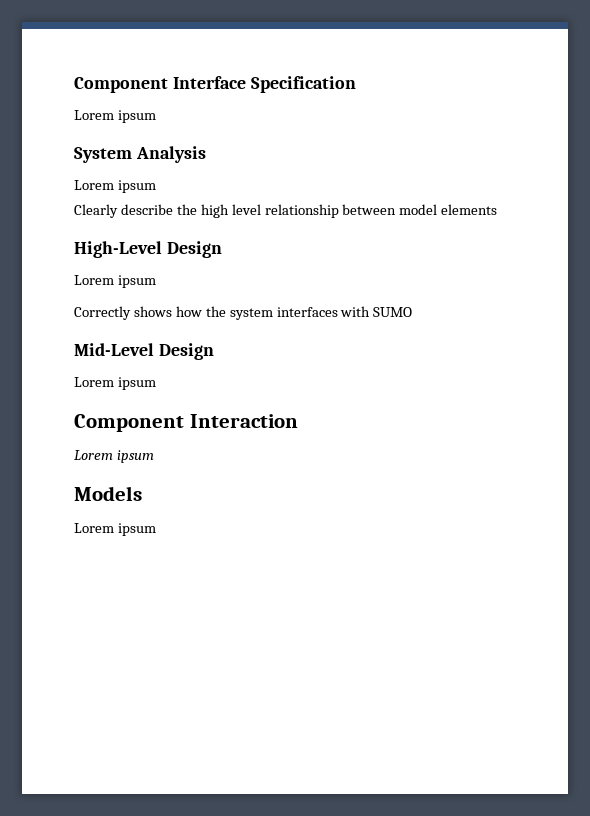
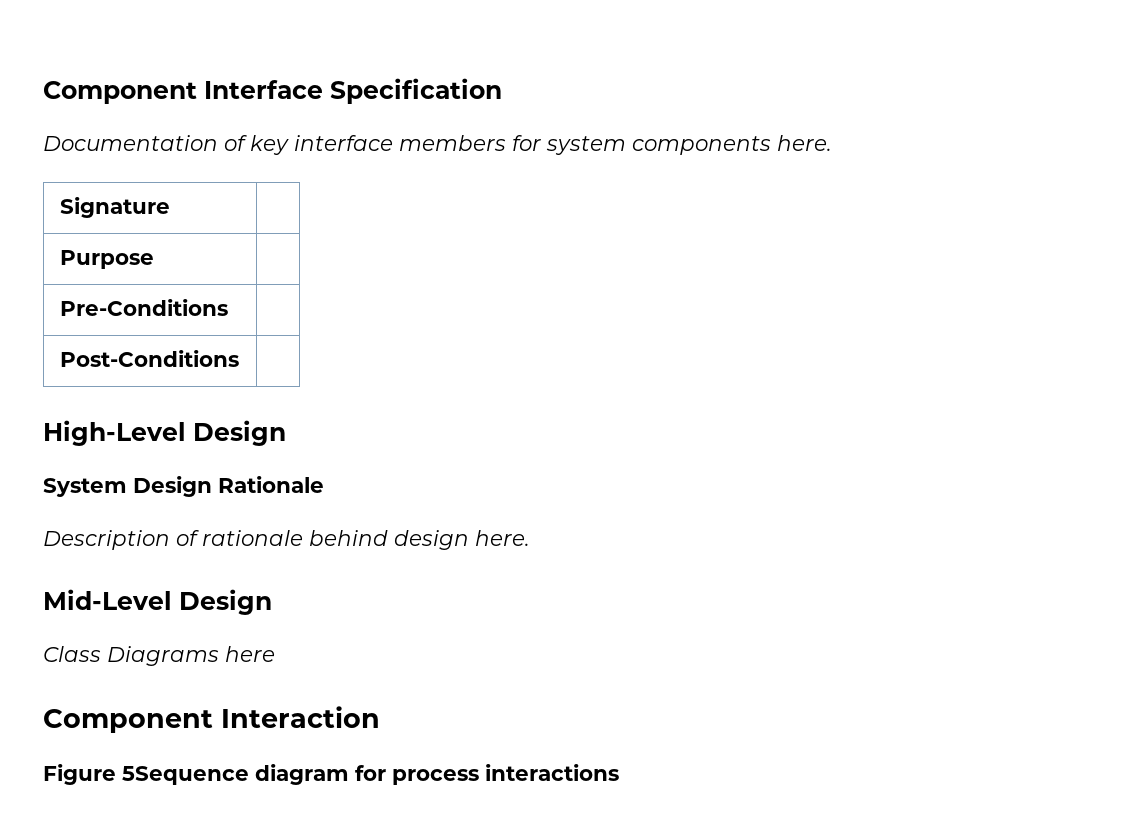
[74,110,156,123] [74,146,206,163] [74,180,156,193] [74,204,498,218] [74,241,222,258] [74,275,156,288] [74,306,413,320] Lorem ipsum // System Analysis // Lorem ipsum // Clearly describe the high level relationship between model elements // High-Level Design // Lorem ipsum // Correctly shows how the system interfaces with SUMO -> [43,135,832,155] [59,197,170,218] [59,250,154,269] [59,299,228,316] [59,350,239,367] [43,420,286,446] [43,476,324,497] [43,530,530,550] Documentation of key interface members for system components here. // Signature | // Purpose | // Pre-Conditions | // Post-Conditions | // High-Level Design // System Design Rationale // Description of rationale behind design here.
[74,377,156,390] Lorem ipsum -> [43,646,275,666] Class Diagrams here
[74,450,154,463] [74,486,142,501] [74,523,156,536] Lorem ipsum // Models // Lorem ipsum -> [43,764,619,785] Figure 5Sequence diagram for process interactions

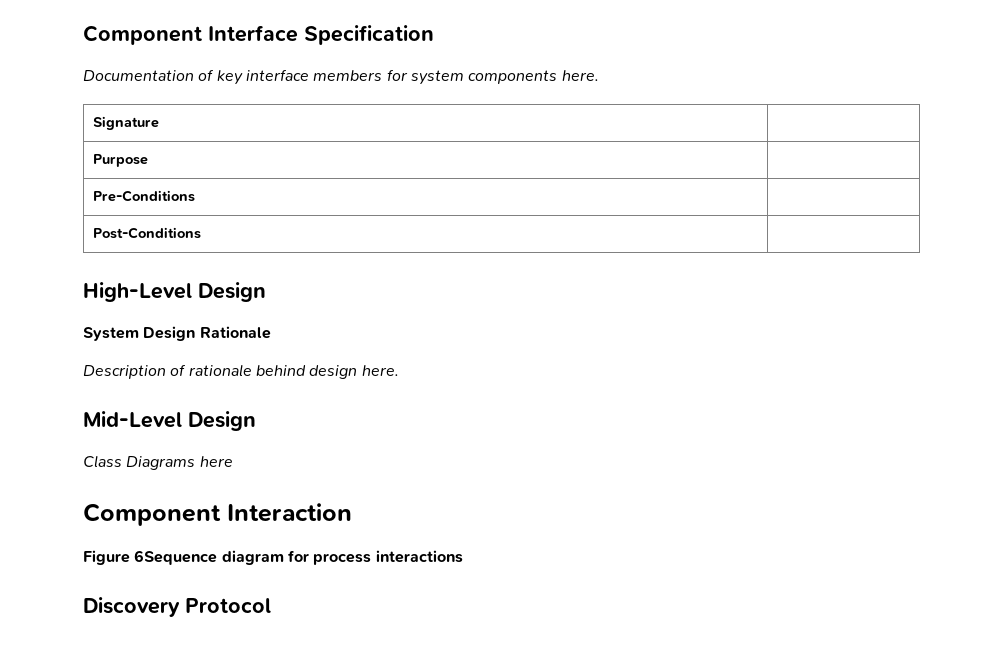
[122,766,249,785] 5Sequence -> [134,550,218,565] 6Sequence
(619, 772) none -> [83,597,271,617] // Discovery Protocol

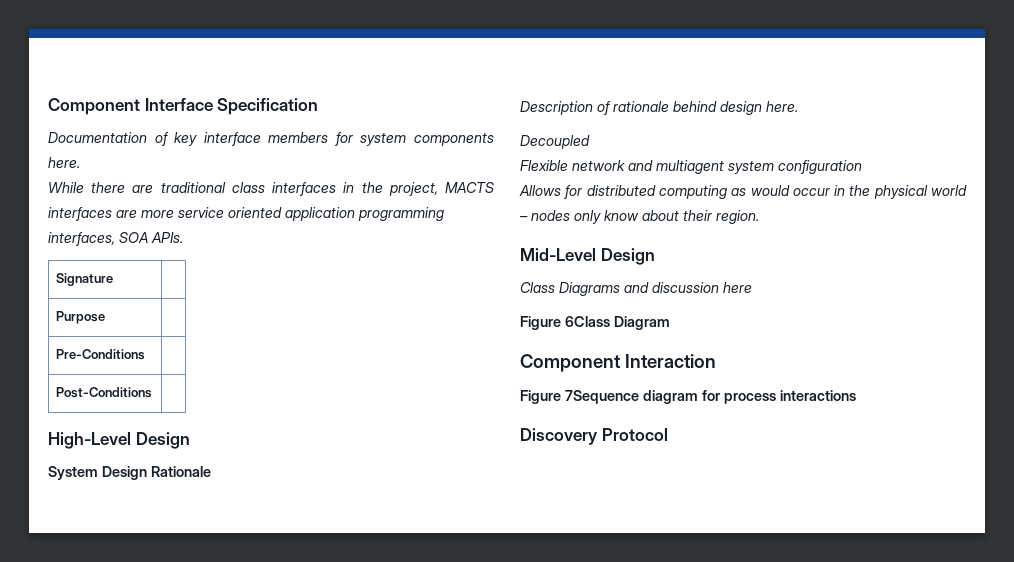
(599, 75) none -> [48,182,495,196] [48,207,444,221] [48,232,183,246] // While there are traditional class interfaces in the project, MACTS interfaces are more service oriented application programming interfaces, SOA APIs.
(399, 370) none -> [520,135,590,149] [520,160,862,174] [519,185,967,199] [520,210,759,224] // Decoupled // Flexible network and multiagent system configuration // Allows for distributed computing as would occur in the physical world – nodes only know about their region.
(196, 463) none -> [624,282,719,293] and discussion
(233, 461) none -> [520,316,670,330] // Figure 6Class Diagram
[134,550,218,565] 6Sequence -> [565,390,639,404] 7Sequence

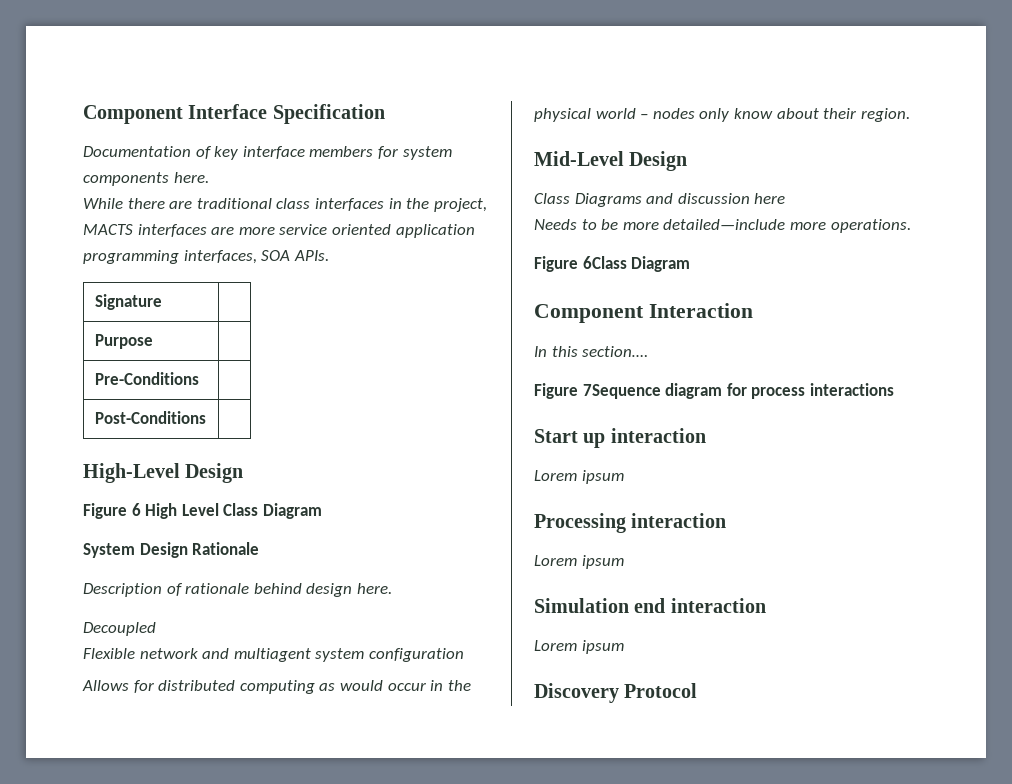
(190, 440) none -> [83,503,322,519] // Figure 6 High Level Class Diagram
(752, 287) none -> [534,219,911,233] // Needs to be more detailed—include more operations.
(716, 361) none -> [534,346,649,357] // In this section….
(856, 395) none -> [534,428,706,448] [534,470,624,484] [534,513,727,533] [534,555,624,569] [534,598,766,613] [534,640,624,654] // Start up interaction // Lorem ipsum // Processing interaction // Lorem ipsum // Simulation end interaction // Lorem ipsum

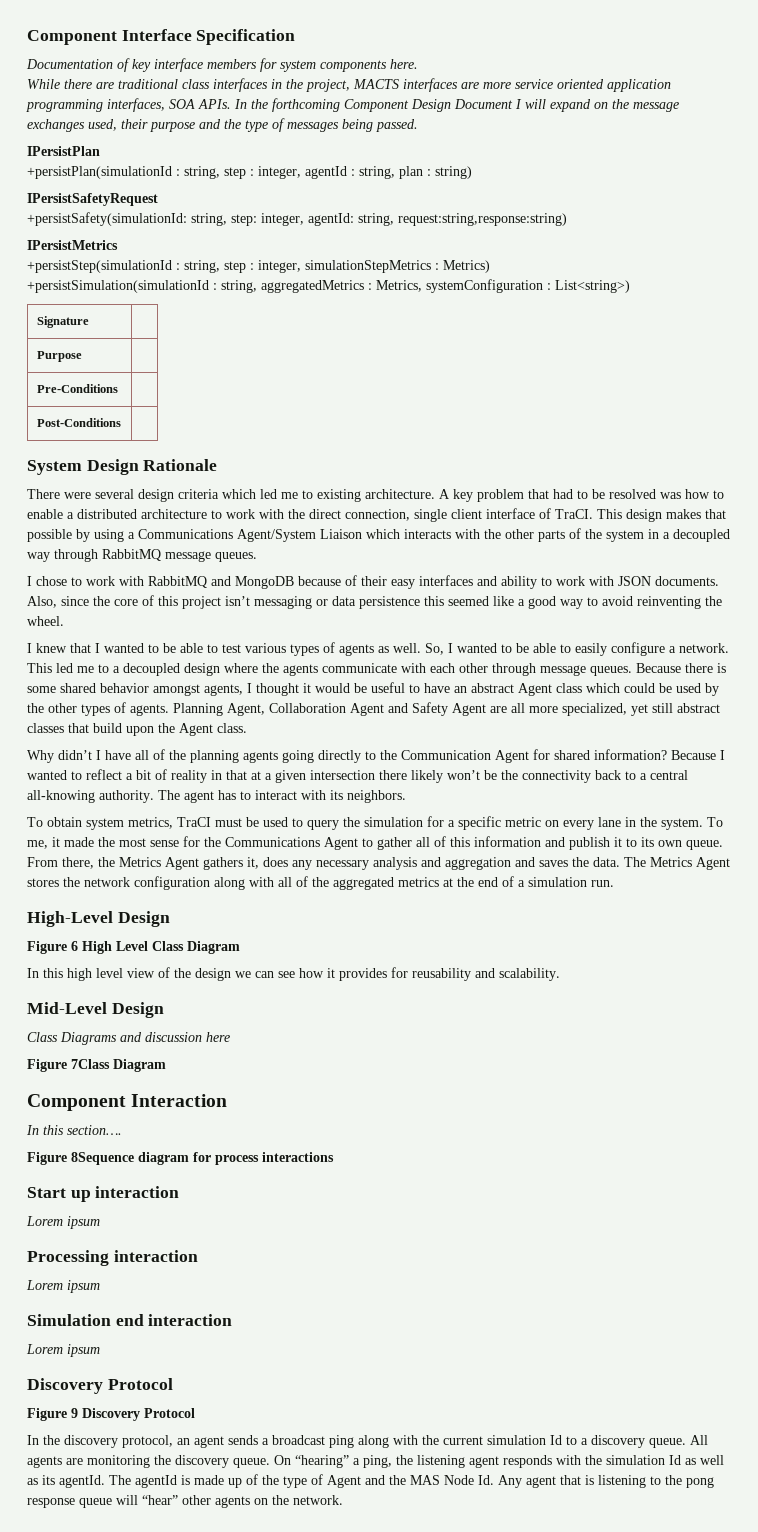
[94,294,162,310] [94,334,153,349] [94,372,199,385] [94,411,206,424] // Signature | // Purpose | // Pre-Conditions | // Post-Conditions | -> [234,98,679,112] [27,118,418,132] [27,146,100,156] [27,166,472,179] [27,193,158,206] [27,212,567,226] [27,240,118,250] [27,260,490,273] [27,279,630,293] [36,316,89,328] [36,351,82,362] [36,384,118,393] [36,418,121,427] [27,459,218,475] [27,489,724,502] [27,508,726,522] [27,528,730,542] [27,549,257,562] [27,575,719,589] [27,595,722,609] [27,616,64,626] [27,642,729,656] [27,663,726,676] [27,682,719,696] [27,702,720,716] [27,723,247,736] [27,749,725,763] [27,769,688,783] [27,790,406,803] [27,816,723,830] [27,836,723,850] [27,857,730,870] [27,876,614,890] In the forthcoming Component Design Document I will expand on the message exchanges used, their purpose and the type of messages being passed. // IPersistPlan // +persistPlan(simulationId : string, step : integer, agentId : string, plan : string) // IPersistSafetyRequest // +persistSafety(simulationId: string, step: integer, agentId: string, request:string,response:string) // IPersistMetrics // +persistStep(simulationId : string, step : integer, simulationStepMetrics : Metrics) // +persistSimulation(simulationId : string, aggregatedMetrics : Metrics, systemConfiguration : List<string>) // Signature | // Purpose | // Pre-Conditions | // Post-Conditions | // System Design Rationale // There were several design criteria which led me to existing architecture. A key problem that had to be resolved was how to enable a distributed architecture to work with the direct connection, single client interface of TraCI. This design makes that possible by using a Communications Agent/System Liaison which interacts with the other parts of the system in a decoupled way through RabbitMQ message queues. // I chose to work with RabbitMQ and MongoDB because of their easy interfaces and ability to work with JSON documents. Also, since the core of this project isn’t messaging or data persistence this seemed like a good way to avoid reinventing the wheel. // I knew that I wanted to be able to test various types of agents as well. So, I wanted to be able to easily configure a network. This led me to a decoupled design where the agents communicate with each other through message queues. Because there is some shared behavior amongst agents, I thought it would be useful to have an abstract Agent class which could be used by the other types of agents. Planning Agent, Collaboration Agent and Safety Agent are all more specialized, yet still abstract classes that build upon the Agent class. // Why didn’t I have all of the planning agents going directly to the Communication Agent for shared information? Because I wanted to reflect a bit of reality in that at a given intersection there likely won’t be the connectivity back to a central all-knowing authority. The agent has to interact with its neighbors. // To obtain system metrics, TraCI must be used to query the simulation for a specific metric on every lane in the system. To me, it made the most sense for the Communications Agent to gather all of this information and publish it to its own queue. From there, the Metrics Agent gathers it, does any necessary analysis and aggregation and saves the data. The Metrics Agent stores the network configuration along with all of the aggregated metrics at the end of a simulation run.
[83,542,260,558] [83,583,392,597] [83,622,156,636] [83,648,464,662] [82,680,471,694] [534,108,910,122] System Design Rationale // Description of rationale behind design here. // Decoupled // Flexible network and multiagent system configuration // Allows for distributed computing as would occur in the physical world – nodes only know about their region. -> [27,967,560,981] In this high level view of the design we can see how it provides for reusability and scalability.
[534,219,911,233] [534,256,627,272] // Needs to be more detailed—include more operations. // Figure 6Class -> [27,1059,110,1072] // Figure 7Class
[582,384,661,399] 7Sequence -> [71,1152,134,1165] 8Sequence
(698, 690) none -> [27,1408,195,1421] [27,1435,708,1448] [27,1455,724,1468] [27,1474,714,1488] [27,1495,343,1508] // Figure 9 Discovery Protocol // In the discovery protocol, an agent sends a broadcast ping along with the current simulation Id to a discovery queue. All agents are monitoring the discovery queue. On “hearing” a ping, the listening agent responds with the simulation Id as well as its agentId. The agentId is made up of the type of Agent and the MAS Node Id. Any agent that is listening to the pong response queue will “hear” other agents on the network.

